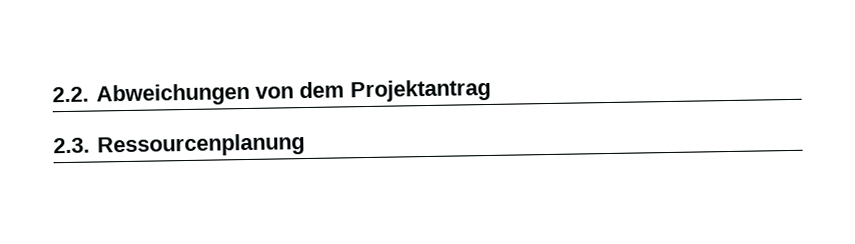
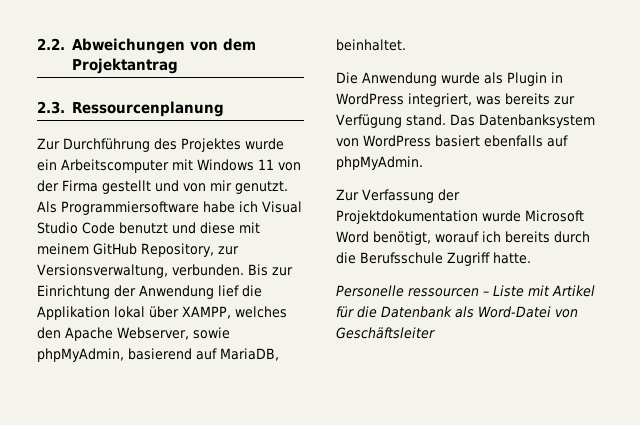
(306, 145) none -> [37,138,284,152] [37,159,301,173] [37,180,288,194] [37,201,302,215] [37,222,260,234] [37,243,239,257] [37,264,293,278] [37,285,262,299] [37,306,287,320] [37,327,230,341] [37,348,279,362] [336,39,406,51] [336,72,563,86] [336,93,575,107] [336,114,595,128] [336,135,568,147] [336,156,423,170] [336,189,460,203] [336,210,584,224] [336,231,590,245] [336,252,531,266] [336,285,595,297] [336,306,578,318] [336,327,435,339] // Zur Durchführung des Projektes wurde ein Arbeitscomputer mit Windows 11 von der Firma gestellt und von mir genutzt. Als Programmiersoftware habe ich Visual Studio Code benutzt und diese mit meinem GitHub Repository, zur Versionsverwaltung, verbunden. Bis zur Einrichtung der Anwendung lief die Applikation lokal über XAMPP, welches den Apache Webserver, sowie phpMyAdmin, basierend auf MariaDB, beinhaltet. // Die Anwendung wurde als Plugin in WordPress integriert, was bereits zur Verfügung stand. Das Datenbanksystem von WordPress basiert ebenfalls auf phpMyAdmin. // Zur Verfassung der Projektdokumentation wurde Microsoft Word benötigt, worauf ich bereits durch die Berufsschule Zugriff hatte. // Personelle ressourcen – Liste mit Artikel für die Datenbank als Word-Datei von Geschäftsleiter

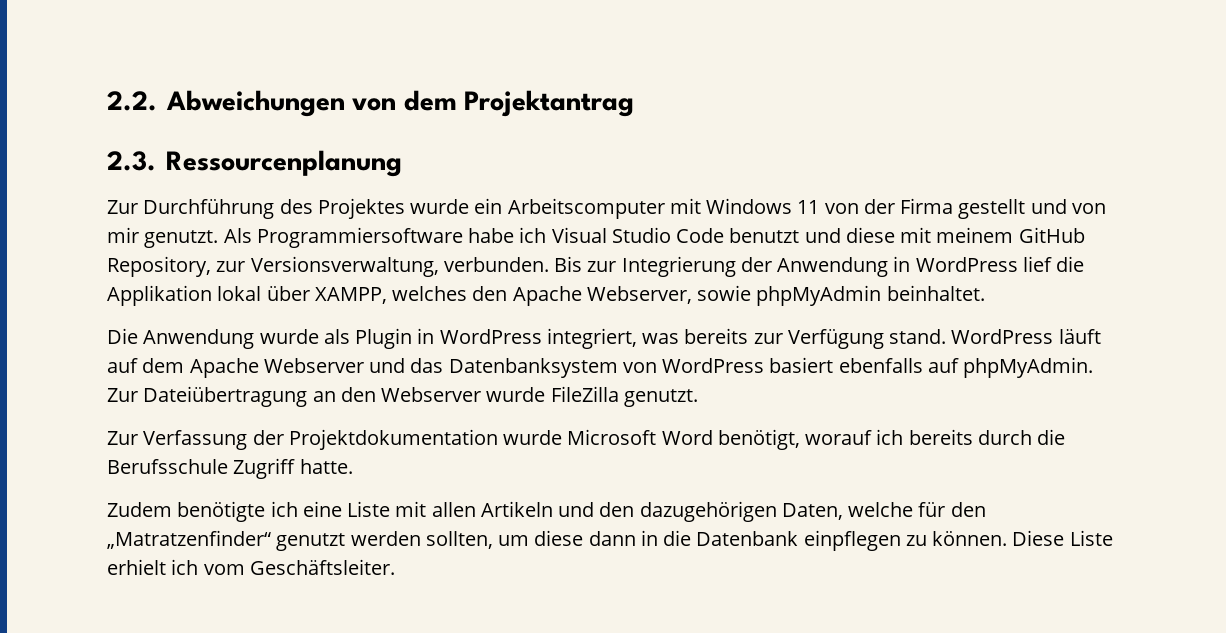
[37,285,110,299] Einrichtung -> [621,256,736,277] Integrierung
(214, 292) none -> [893,256,1018,272] in WordPress
[37,348,279,362] phpMyAdmin, basierend auf MariaDB, -> [756,285,882,306] phpMyAdmin
[449,114,475,126] Das -> [951,329,1101,344] [107,358,444,378] WordPress läuft auf dem Apache Webserver und das
(423, 163) none -> [107,386,698,407] Zur Dateiübertragung an den Webserver wurde FileZilla genutzt.
[336,285,595,297] [336,306,578,318] [336,327,435,339] Personelle ressourcen – Liste mit Artikel für die Datenbank als Word-Datei von Geschäftsleiter -> [107,501,986,522] [107,530,1113,551] [107,559,395,575] Zudem benötigte ich eine Liste mit allen Artikeln und den dazugehörigen Daten, welche für den „Matratzenfinder“ genutzt werden sollten, um diese dann in die Datenbank einpflegen zu können. Diese Liste erhielt ich vom Geschäftsleiter.

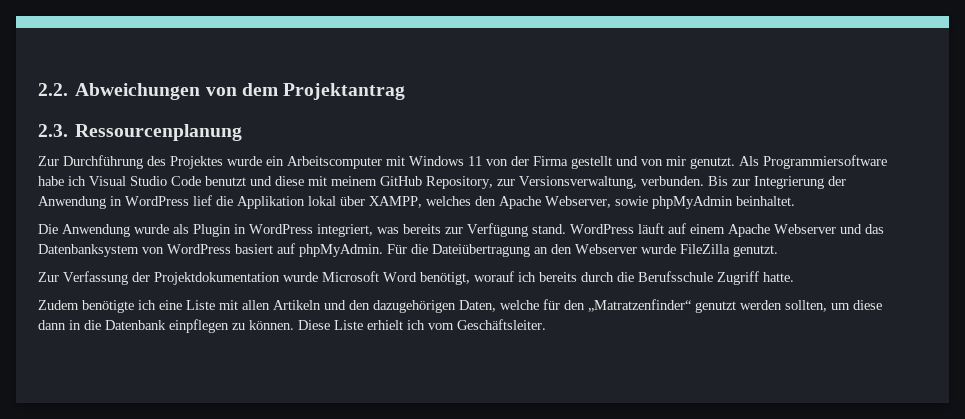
[142,358,185,373] dem -> [690,224,725,234] einem
[838,358,923,373] ebenfalls -> (273, 249) none
[107,388,138,402] Zur -> [387,244,428,254] Für die

